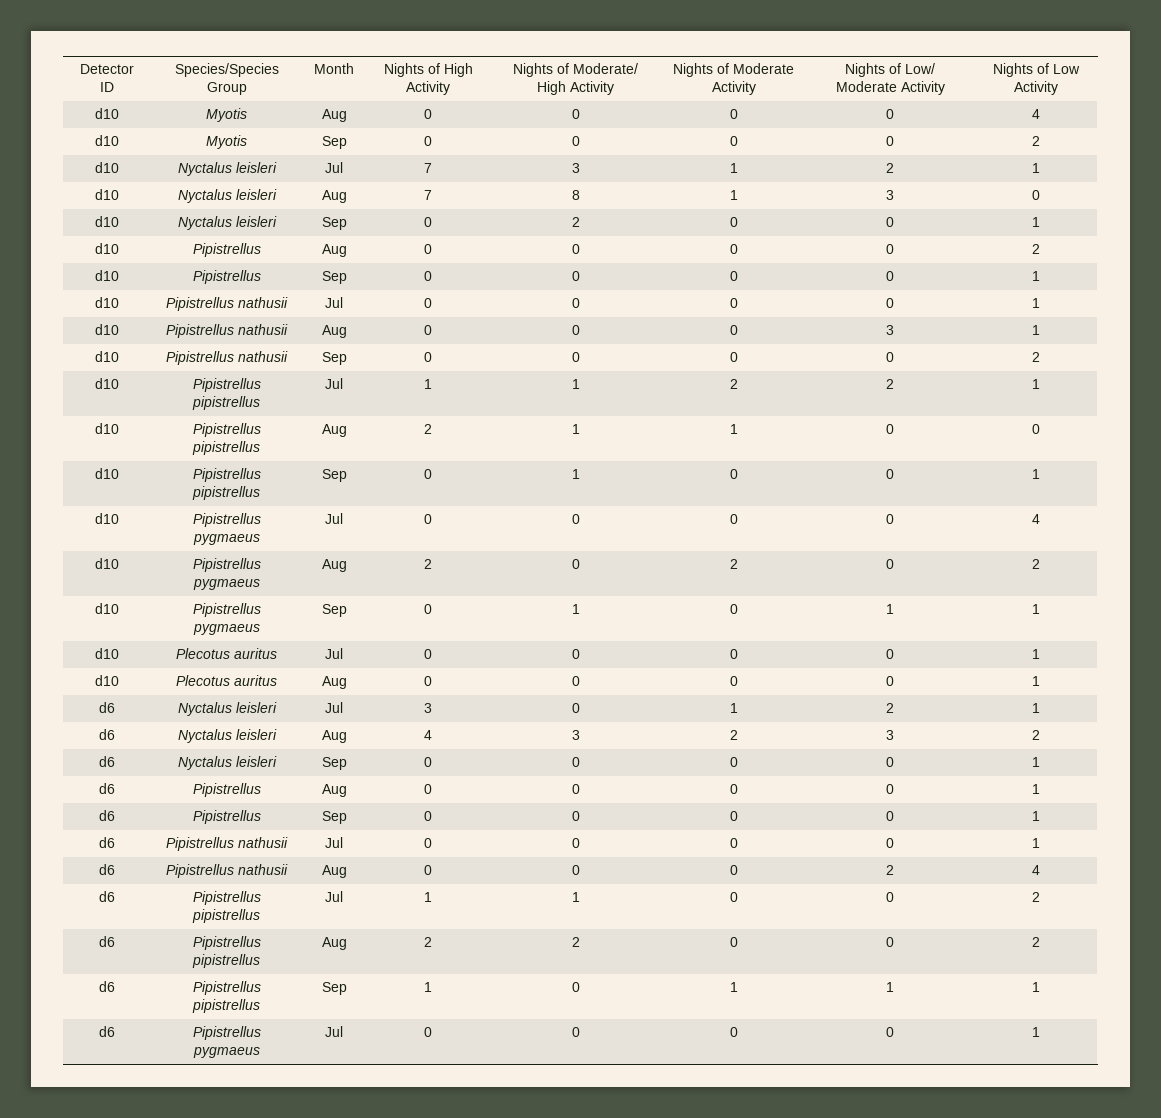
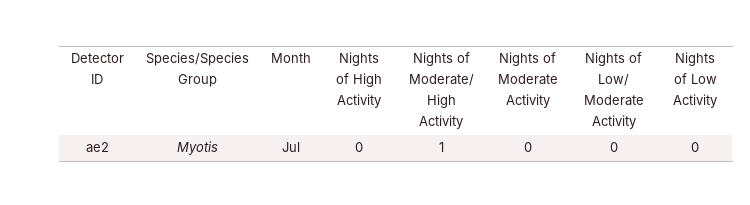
[95,108,119,119] [206,108,247,122] [321,109,347,122] [424,109,432,119] [571,109,580,119] [729,109,738,119] [886,109,895,119] [1031,109,1040,119] [95,135,119,146] [206,135,247,149] [321,136,347,149] [424,136,432,146] [571,136,580,146] [729,136,738,146] [886,136,895,146] [1031,136,1040,146] [95,162,119,173] [177,162,277,176] [325,162,343,173] [424,163,432,173] [571,163,580,173] [729,163,738,173] [886,163,895,173] [1031,163,1040,173] [95,189,119,200] [177,189,277,203] [321,190,347,203] [424,190,432,200] [571,190,580,200] [729,190,738,200] [886,190,895,200] [1031,190,1040,200] [95,216,119,227] [177,216,277,230] [321,217,347,230] [424,217,432,227] [571,217,580,227] [729,217,738,227] [886,217,895,227] [1031,217,1040,227] [95,243,119,254] [192,243,261,257] [321,244,347,257] [424,244,432,254] [571,244,580,254] [729,244,738,254] [886,244,895,254] [1031,244,1040,254] [95,270,119,281] [192,270,261,284] [321,271,347,284] [424,271,432,281] [571,271,580,281] [729,271,738,281] [886,271,895,281] [1031,271,1040,281] [95,297,119,308] [166,297,288,311] [325,297,343,308] [424,298,432,308] [571,298,580,308] [729,298,738,308] [886,298,895,308] [1031,298,1040,308] [95,324,119,335] [166,324,288,338] [321,325,347,338] [424,325,432,335] [571,325,580,335] [729,325,738,335] [886,325,895,335] [1031,325,1040,335] [95,351,119,362] [166,351,288,365] [321,352,347,365] [424,352,432,362] [571,352,580,362] [729,352,738,362] [886,352,895,362] [1031,352,1040,362] [95,378,119,389] [192,378,261,392] [192,396,260,410] [325,378,343,389] [424,379,432,389] [571,379,580,389] [729,379,738,389] [886,379,895,389] [1031,379,1040,389] [95,423,119,434] [192,423,261,437] [192,441,260,455] [321,424,347,437] [424,424,432,434] [571,424,580,434] [729,424,738,434] [886,424,895,434] [1031,424,1040,434] [95,468,119,479] [192,468,261,482] [192,486,260,500] [321,469,347,482] [424,469,432,479] [571,469,580,479] [729,469,738,479] [886,469,895,479] [1031,469,1040,479] [95,513,119,524] [192,513,261,527] [192,534,260,545] [325,513,343,524] [424,514,432,524] [571,514,580,524] [729,514,738,524] [886,514,895,524] [1031,514,1040,524] [95,558,119,569] [192,558,261,572] [192,579,260,590] [321,559,347,572] [424,559,432,569] [571,559,580,569] [729,559,738,569] [886,559,895,569] [1031,559,1040,569] [95,603,119,614] [192,603,261,617] [192,624,260,635] [321,604,347,617] [424,604,432,614] [571,604,580,614] [729,604,738,614] [886,604,895,614] [1031,604,1040,614] [95,648,119,659] [176,648,277,659] [325,648,343,659] [424,649,432,659] [571,649,580,659] [729,649,738,659] [886,649,895,659] [1031,649,1040,659] [95,675,119,686] [176,675,277,686] [321,676,347,689] [424,676,432,686] [571,676,580,686] [729,676,738,686] [886,676,895,686] [1031,676,1040,686] [99,702,115,713] [177,702,277,716] [325,702,343,713] [424,703,432,713] [571,703,580,713] [729,703,738,713] [886,703,895,713] [1031,703,1040,713] [99,729,115,740] [177,729,277,743] [321,730,347,743] [424,730,432,740] [571,730,580,740] [729,730,738,740] [886,730,895,740] [1031,730,1040,740] [99,756,115,767] [177,756,277,770] [321,757,347,770] [424,757,432,767] [571,757,580,767] [729,757,738,767] [886,757,895,767] [1031,757,1040,767] [99,783,115,794] [192,783,261,797] [321,784,347,797] [424,784,432,794] [571,784,580,794] [729,784,738,794] [886,784,895,794] [1031,784,1040,794] [99,810,115,821] [192,810,261,824] [321,811,347,824] [424,811,432,821] [571,811,580,821] [729,811,738,821] [886,811,895,821] [1031,811,1040,821] [99,837,115,848] [166,837,288,851] [325,837,343,848] [424,838,432,848] [571,838,580,848] [729,838,738,848] [886,838,895,848] [1031,838,1040,848] [99,864,115,875] [166,864,288,878] [321,865,347,878] [424,865,432,875] [571,865,580,875] [729,865,738,875] [886,865,895,875] [1031,865,1040,875] [99,891,115,902] [192,891,261,905] [192,909,260,923] [325,891,343,902] [424,892,432,902] [571,892,580,902] [729,892,738,902] [886,892,895,902] [1031,892,1040,902] [99,936,115,947] [192,936,261,950] [192,954,260,968] [321,937,347,950] [424,937,432,947] [571,937,580,947] [729,937,738,947] [886,937,895,947] [1031,937,1040,947] [99,981,115,992] [192,981,261,995] [192,999,260,1013] [321,982,347,995] [424,982,432,992] [571,982,580,992] [729,982,738,992] [886,982,895,992] [1031,982,1040,992] [99,1026,115,1037] [192,1026,261,1040] [192,1047,260,1058] [325,1026,343,1037] [424,1027,432,1037] [571,1027,580,1037] [729,1027,738,1037] [886,1027,895,1037] [1031,1027,1040,1037] d10 | Myotis | Aug | 0 | 0 | 0 | 0 | 4 // d10 | Myotis | Sep | 0 | 0 | 0 | 0 | 2 // d10 | Nyctalus leisleri | Jul | 7 | 3 | 1 | 2 | 1 // d10 | Nyctalus leisleri | Aug | 7 | 8 | 1 | 3 | 0 // d10 | Nyctalus leisleri | Sep | 0 | 2 | 0 | 0 | 1 // d10 | Pipistrellus | Aug | 0 | 0 | 0 | 0 | 2 // d10 | Pipistrellus | Sep | 0 | 0 | 0 | 0 | 1 // d10 | Pipistrellus nathusii | Jul | 0 | 0 | 0 | 0 | 1 // d10 | Pipistrellus nathusii | Aug | 0 | 0 | 0 | 3 | 1 // d10 | Pipistrellus nathusii | Sep | 0 | 0 | 0 | 0 | 2 // d10 | Pipistrellus pipistrellus | Jul | 1 | 1 | 2 | 2 | 1 // d10 | Pipistrellus pipistrellus | Aug | 2 | 1 | 1 | 0 | 0 // d10 | Pipistrellus pipistrellus | Sep | 0 | 1 | 0 | 0 | 1 // d10 | Pipistrellus pygmaeus | Jul | 0 | 0 | 0 | 0 | 4 // d10 | Pipistrellus pygmaeus | Aug | 2 | 0 | 2 | 0 | 2 // d10 | Pipistrellus pygmaeus | Sep | 0 | 1 | 0 | 1 | 1 // d10 | Plecotus auritus | Jul | 0 | 0 | 0 | 0 | 1 // d10 | Plecotus auritus | Aug | 0 | 0 | 0 | 0 | 1 // d6 | Nyctalus leisleri | Jul | 3 | 0 | 1 | 2 | 1 // d6 | Nyctalus leisleri | Aug | 4 | 3 | 2 | 3 | 2 // d6 | Nyctalus leisleri | Sep | 0 | 0 | 0 | 0 | 1 // d6 | Pipistrellus | Aug | 0 | 0 | 0 | 0 | 1 // d6 | Pipistrellus | Sep | 0 | 0 | 0 | 0 | 1 // d6 | Pipistrellus nathusii | Jul | 0 | 0 | 0 | 0 | 1 // d6 | Pipistrellus nathusii | Aug | 0 | 0 | 0 | 2 | 4 // d6 | Pipistrellus pipistrellus | Jul | 1 | 1 | 0 | 0 | 2 // d6 | Pipistrellus pipistrellus | Aug | 2 | 2 | 0 | 0 | 2 // d6 | Pipistrellus pipistrellus | Sep | 1 | 0 | 1 | 1 | 1 // d6 | Pipistrellus pygmaeus | Jul | 0 | 0 | 0 | 0 | 1 -> [85,142,109,153] [176,141,218,155] [281,142,300,152] [355,142,363,152] [438,142,444,152] [523,142,532,152] [609,142,618,152] [691,142,699,152] ae2 | Myotis | Jul | 0 | 1 | 0 | 0 | 0

